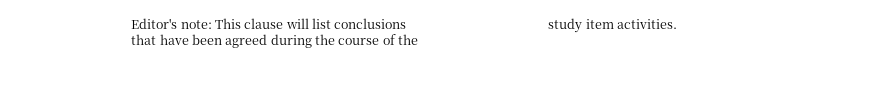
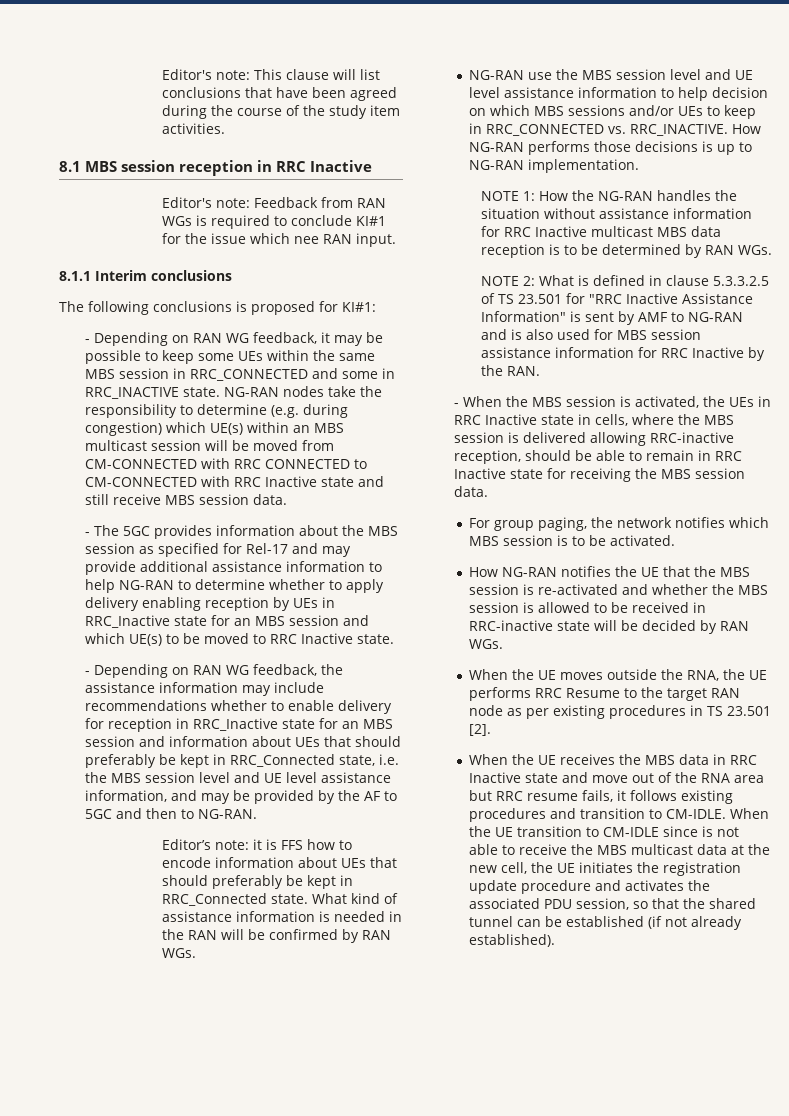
(677, 24) none -> [59,160,373,176] [162,197,387,208] [162,215,387,229] [162,233,397,247] [59,270,232,281] [59,301,376,315] [85,332,384,346] [85,350,376,364] [85,368,396,381] [85,386,383,399] [85,404,349,418] [85,422,345,436] [85,440,335,451] [85,458,368,469] [85,476,385,487] [85,494,288,505] [85,525,399,539] [85,543,352,557] [85,561,383,575] [85,579,385,593] [85,597,336,611] [85,615,370,628] [85,633,395,646] [85,664,344,678] [85,682,325,696] [85,700,393,714] [85,718,394,732] [85,736,402,747] [85,754,400,768] [85,772,392,783] [85,790,398,804] [85,808,258,819] [162,839,353,850] [162,857,398,868] [162,875,354,889] [162,893,399,906] [162,911,403,922] [162,929,392,943] [162,948,197,958] [469,69,754,80] [469,87,769,101] [469,105,757,119] [469,123,762,136] [469,141,753,155] [469,159,640,173] [480,190,737,201] [480,208,752,219] [480,226,721,237] [480,244,772,258] [480,275,769,286] [480,293,753,304] [480,311,743,325] [480,329,701,340] [480,347,765,361] [480,365,540,376] [454,396,772,408] [454,414,735,426] [454,432,735,446] [454,450,743,464] [454,468,746,482] [454,486,489,497] [469,517,770,531] [469,535,676,546] [469,566,751,577] [469,584,769,595] [469,602,707,613] [469,620,750,634] [469,639,504,649] [469,669,768,681] [469,687,741,701] [469,705,772,719] [469,724,492,736] [469,754,758,765] [469,772,765,783] [469,790,734,804] [469,808,770,822] [469,826,740,837] [469,844,771,855] [469,862,742,876] [469,880,711,894] [469,898,757,910] [469,916,743,930] [469,934,556,947] // 8.1 MBS session reception in RRC Inactive // Editor's note: Feedback from RAN WGs is required to conclude KI#1 for the issue which nee RAN input. // 8.1.1 Interim conclusions // The following conclusions is proposed for KI#1: // - Depending on RAN WG feedback, it may be possible to keep some UEs within the same MBS session in RRC_CONNECTED and some in RRC_INACTIVE state. NG-RAN nodes take the responsibility to determine (e.g. during congestion) which UE(s) within an MBS multicast session will be moved from CM-CONNECTED with RRC CONNECTED to CM-CONNECTED with RRC Inactive state and still receive MBS session data. // - The 5GC provides information about the MBS session as specified for Rel-17 and may provide additional assistance information to help NG-RAN to determine whether to apply delivery enabling reception by UEs in RRC_Inactive state for an MBS session and which UE(s) to be moved to RRC Inactive state. // - Depending on RAN WG feedback, the assistance information may include recommendations whether to enable delivery for reception in RRC_Inactive state for an MBS session and information about UEs that should preferably be kept in RRC_Connected state, i.e. the MBS session level and UE level assistance information, and may be provided by the AF to 5GC and then to NG-RAN. // Editor’s note: it is FFS how to encode information about UEs that should preferably be kept in RRC_Connected state. What kind of assistance information is needed in the RAN will be confirmed by RAN WGs. // NG-RAN use the MBS session level and UE level assistance information to help decision on which MBS sessions and/or UEs to keep in RRC_CONNECTED vs. RRC_INACTIVE. How NG-RAN performs those decisions is up to NG-RAN implementation. // NOTE 1: How the NG-RAN handles the situation without assistance information for RRC Inactive multicast MBS data reception is to be determined by RAN WGs. // NOTE 2: What is defined in clause 5.3.3.2.5 of TS 23.501 for "RRC Inactive Assistance Information" is sent by AMF to NG-RAN and is also used for MBS session assistance information for RRC Inactive by the RAN. // - When the MBS session is activated, the UEs in RRC Inactive state in cells, where the MBS session is delivered allowing RRC-inactive reception, should be able to remain in RRC Inactive state for receiving the MBS session data. // For group paging, the network notifies which MBS session is to be activated. // How NG-RAN notifies the UE that the MBS session is re-activated and whether the MBS session is allowed to be received in RRC-inactive state will be decided by RAN WGs. // When the UE moves outside the RNA, the UE performs RRC Resume to the target RAN node as per existing procedures in TS 23.501 [2]. // When the UE receives the MBS data in RRC Inactive state and move out of the RNA area but RRC resume fails, it follows existing procedures and transition to CM-IDLE. When the UE transition to CM-IDLE since is not able to receive the MBS multicast data at the new cell, the UE initiates the registration update procedure and activates the associated PDU session, so that the shared tunnel can be established (if not already established).

